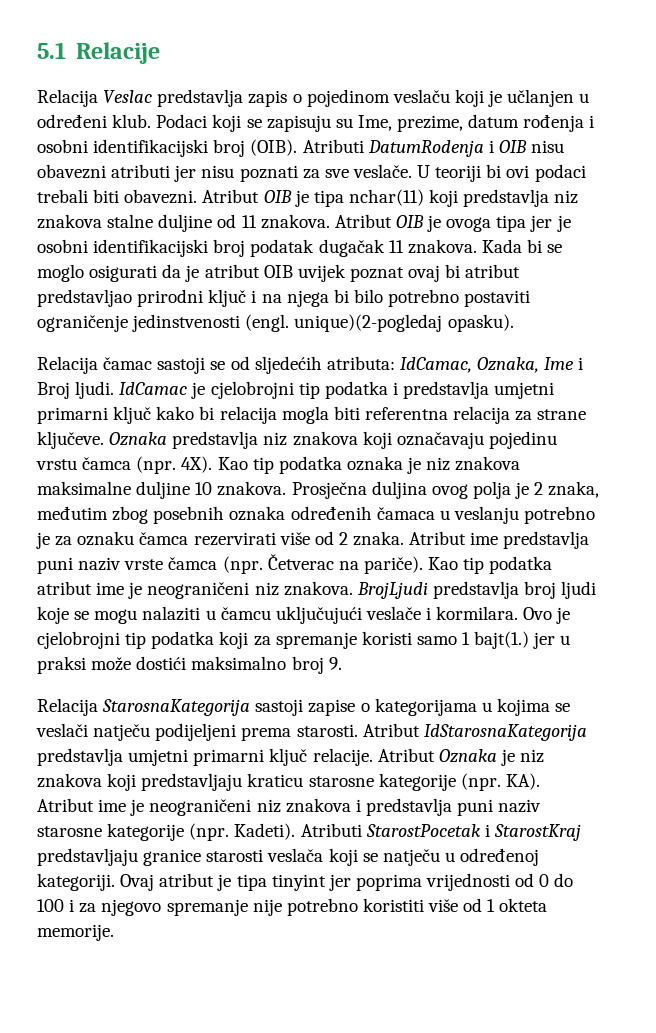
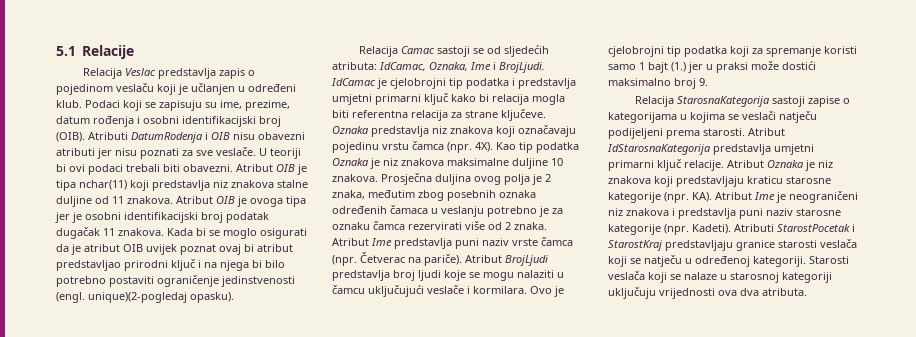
[357,115,392,131] Ime, -> [220,100,242,109] ime,
[103,357,153,370] čamac -> [400,46,435,54] Camac
[37,381,115,399] Broj ljudi. -> [499,62,545,73] BrojLjudi.
[346,456,403,471] oznaka -> [332,158,369,166] Oznaka
[470,532,499,545] ime -> [371,238,392,246] Ime
[428,556,553,574] [37,581,353,599] Kao tip podatka atribut ime je neograničeni niz znakova. -> [465,255,502,263] Atribut
[474,631,530,649] bajt(1.) -> [648,62,686,73] bajt (1.)
[98,799,127,812] ime -> [754,192,775,200] Ime
[120,873,574,891] [37,898,548,916] [37,924,114,941] Ovaj atribut je tipa tinyint jer poprima vrijednosti od 0 do 100 i za njegovo spremanje nije potrebno koristiti više od 1 okteta memorije. -> [809,256,849,264] [608,271,832,283] [608,287,807,299] Starosti veslača koji se nalaze u starosnoj kategoriji uključuju vrijednosti ova dva atributa.

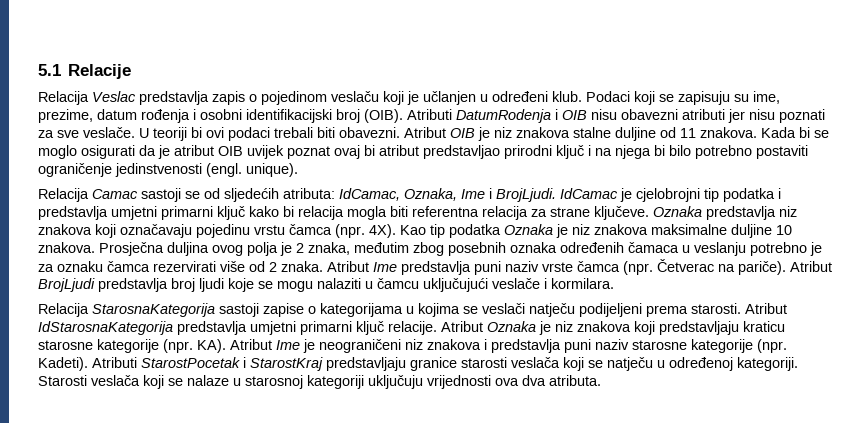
[56,180,210,191] tipa nchar(11) koji predstavlja -> (490, 134) none
[176,196,306,207] [55,212,269,223] [56,227,164,239] Atribut OIB je ovoga tipa jer je osobni identifikacijski broj podatak dugačak 11 znakova. -> (757, 132) none
[88,292,234,303] unique)(2-pogledaj opasku). -> [246,163,298,177] unique).
[530,286,564,297] [608,46,857,57] [608,61,816,73] [608,78,708,89] Ovo je cjelobrojni tip podatka koji za spremanje koristi samo 1 bajt (1.) jer u praksi može dostići maksimalno broj 9. -> (614, 283) none

